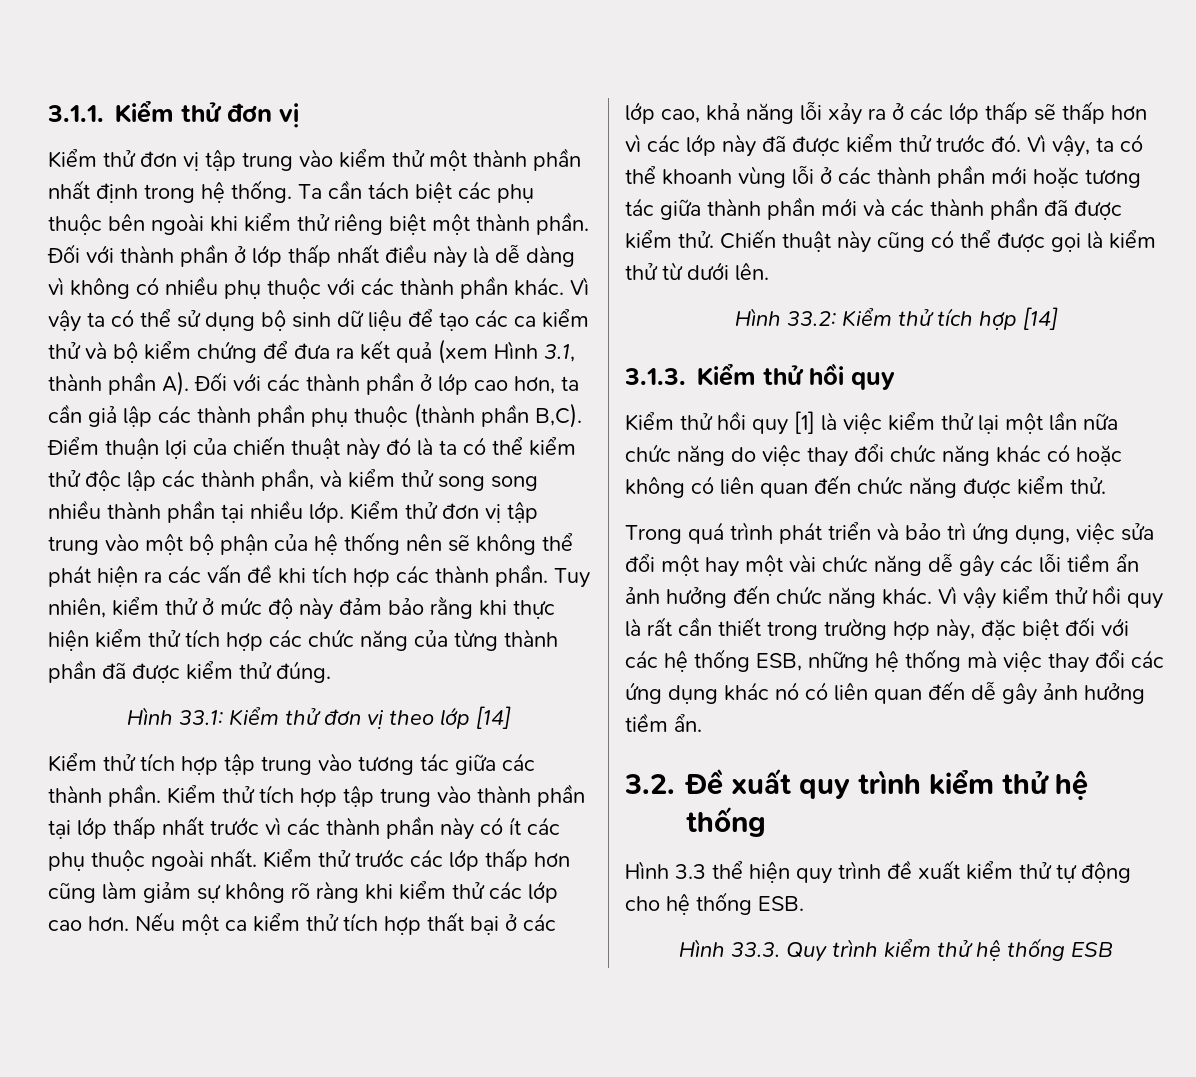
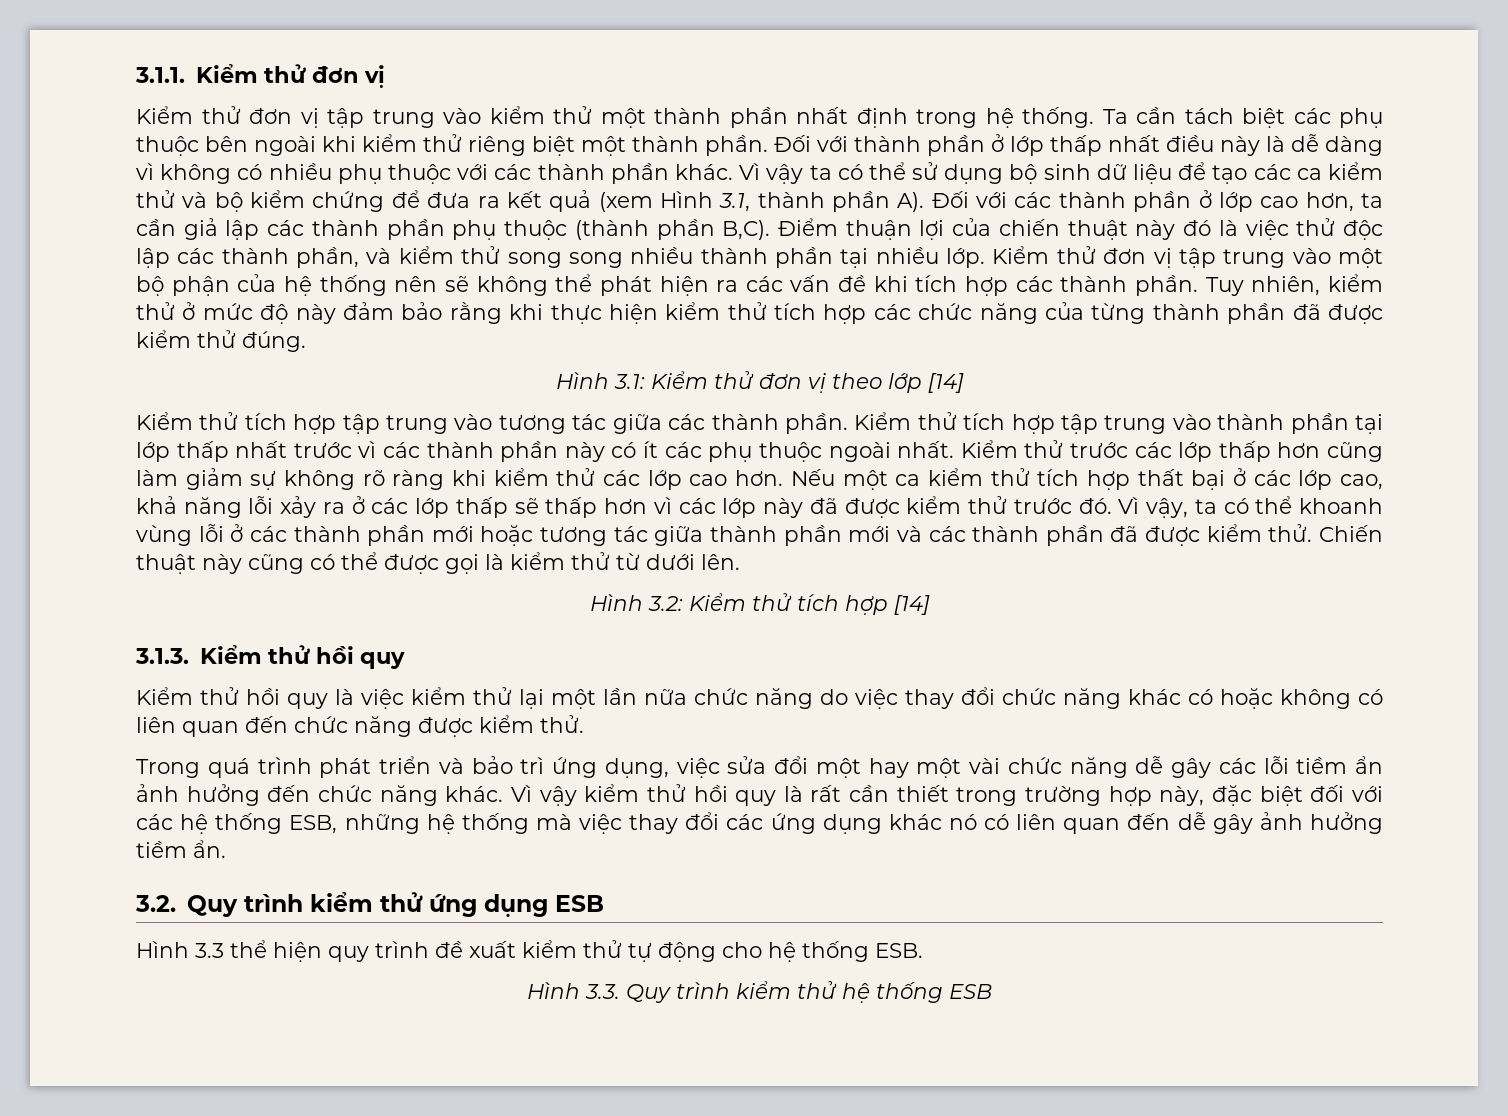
[439,437,576,456] ta có thể kiểm -> [1245,220,1289,240] việc
[179,710,223,725] 33.1: -> [613,374,645,389] 3.1:
[786,311,836,326] 33.2: -> [647,596,683,611] 3.2:
[794,411,815,434] [1] -> (328, 701) none
[685,768,1088,800] [686,806,766,837] Đề xuất quy trình kiểm thử hệ thống -> [186,892,604,917] Quy trình kiểm thử ứng dụng ESB
[731,942,780,957] 33.3. -> [585,984,620,999] 3.3.

